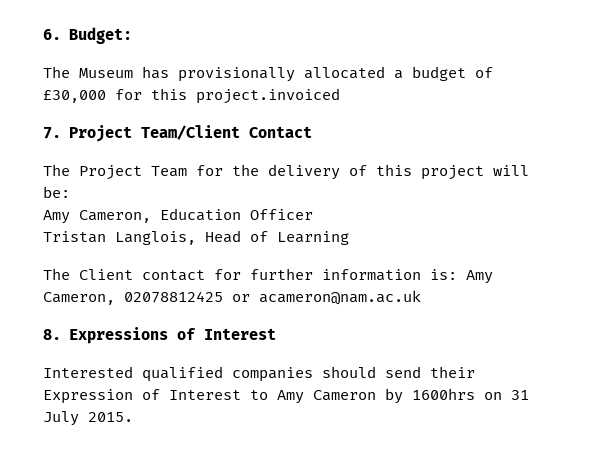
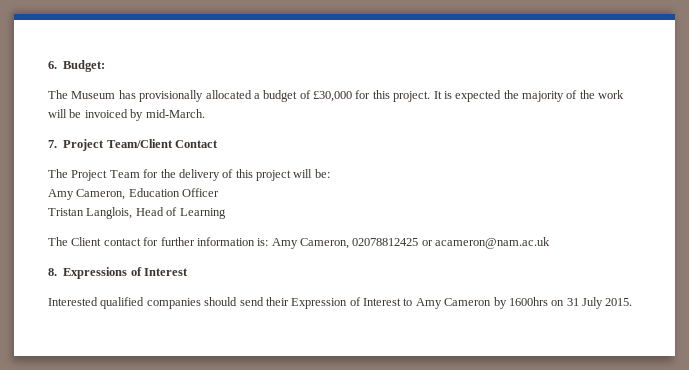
[196,88,340,104] project.invoiced -> [393,90,625,102] [48,109,205,121] project. It is expected the majority of the work will be invoiced by mid-March.

